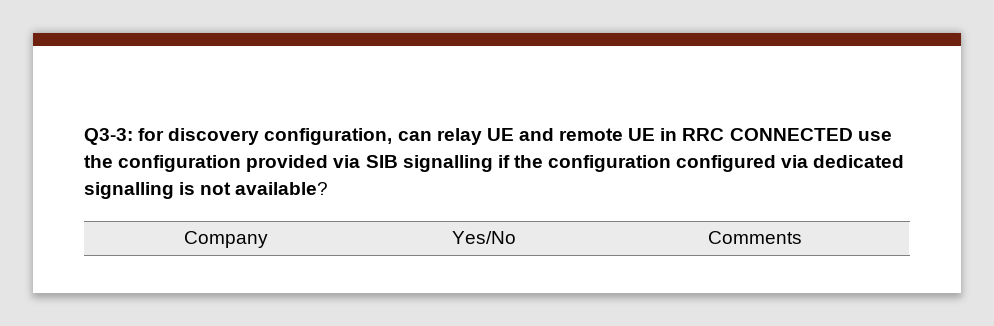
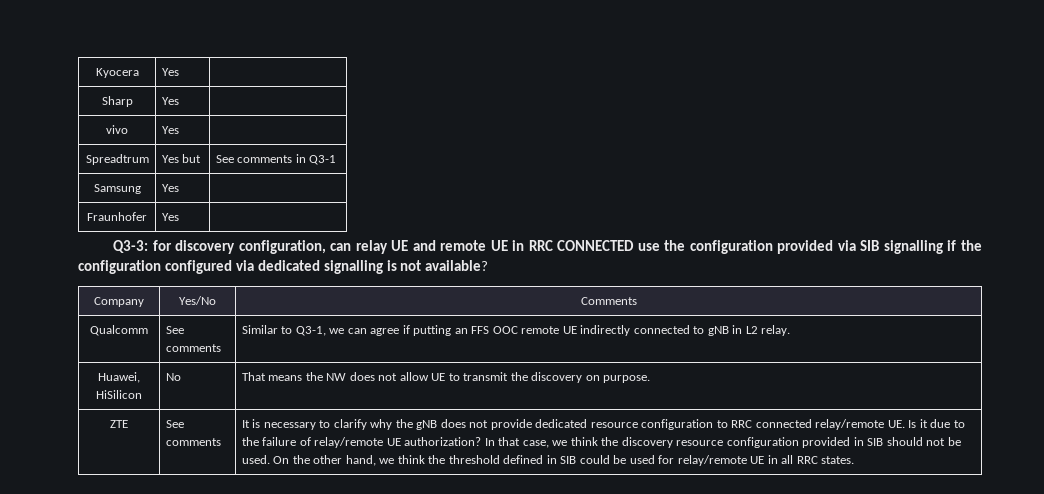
(84, 136) none -> [95,68,139,78] [161,68,179,76] [101,96,133,107] [161,97,179,105] [106,125,128,134] [161,126,179,134] [85,154,149,165] [161,154,202,163] [215,154,337,165] [93,184,141,194] [161,184,179,192] [87,212,147,221] [161,213,179,221] Kyocera | Yes | // Sharp | Yes | // vivo | Yes | // Spreadtrum | Yes but | See comments in Q3-1 // Samsung | Yes | // Fraunhofer | Yes | //
(802, 237) none -> [90,325,148,336] [165,326,184,334] [165,344,221,352] [241,325,791,336] [98,372,140,383] [96,390,142,399] [165,373,181,381] [241,372,651,383] [110,420,128,428] [165,420,184,428] [165,438,221,446] [241,419,965,430] [241,437,961,448] [241,455,855,466] // Qualcomm | See comments | Similar to Q3-1, we can agree if putting an FFS OOC remote UE indirectly connected to gNB in L2 relay. // Huawei, HiSilicon | No | That means the NW does not allow UE to transmit the discovery on purpose. // ZTE | See comments | It is necessary to clarify why the gNB does not provide dedicated resource configuration to RRC connected relay/remote UE. Is it due to the failure of relay/remote UE authorization? In that case, we think the discovery resource configuration provided in SIB should not be used. On the other hand, we think the threshold defined in SIB could be used for relay/remote UE in all RRC states.

